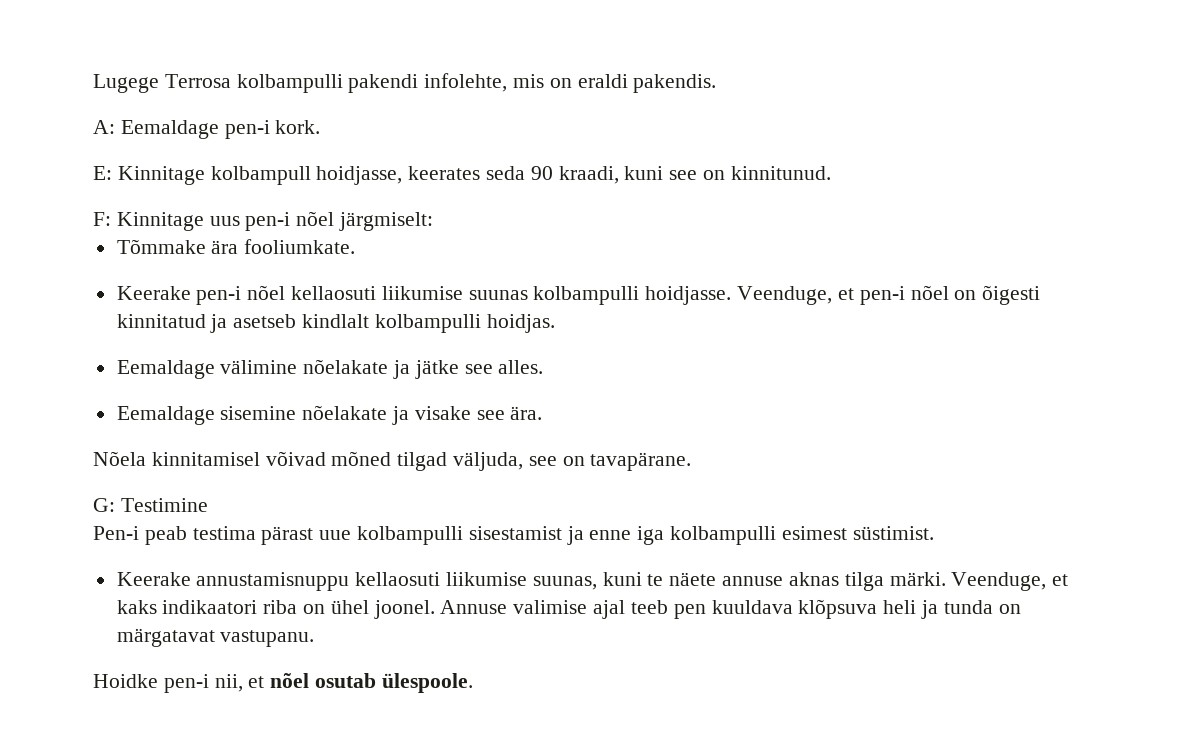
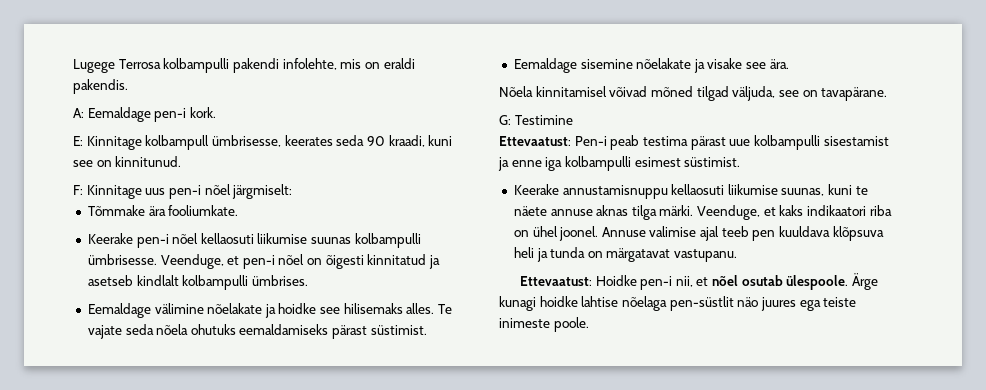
[316,166,403,185] hoidjasse, -> [211,135,281,147] ümbrisesse,
[645,286,732,305] hoidjasse. -> [87,254,157,265] ümbrisesse.
[486,314,555,333] hoidjas. -> [251,275,308,286] ümbrises.
[414,360,544,379] jätke see alles. -> [278,303,453,314] [87,324,427,339] hoidke see hilisemaks alles. Te vajate seda nõela ohutuks eemaldamiseks pärast süstimist.
(208, 505) none -> [499,136,571,146] Ettevaatust:
(315, 638) none -> [519,276,592,286] Ettevaatust:
(473, 683) none -> [852,273,879,290] [499,296,857,311] [499,317,589,332] Ärge kunagi hoidke lahtise nõelaga pen-süstlit näo juures ega teiste inimeste poole.

